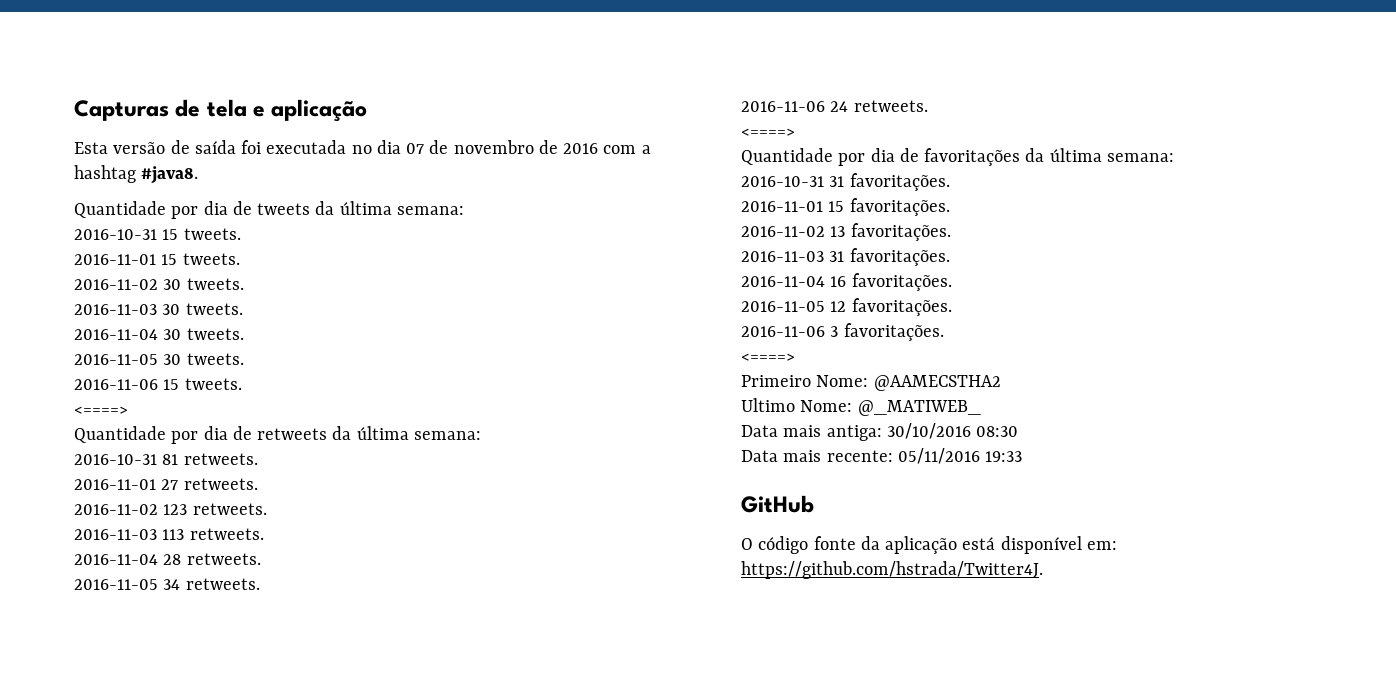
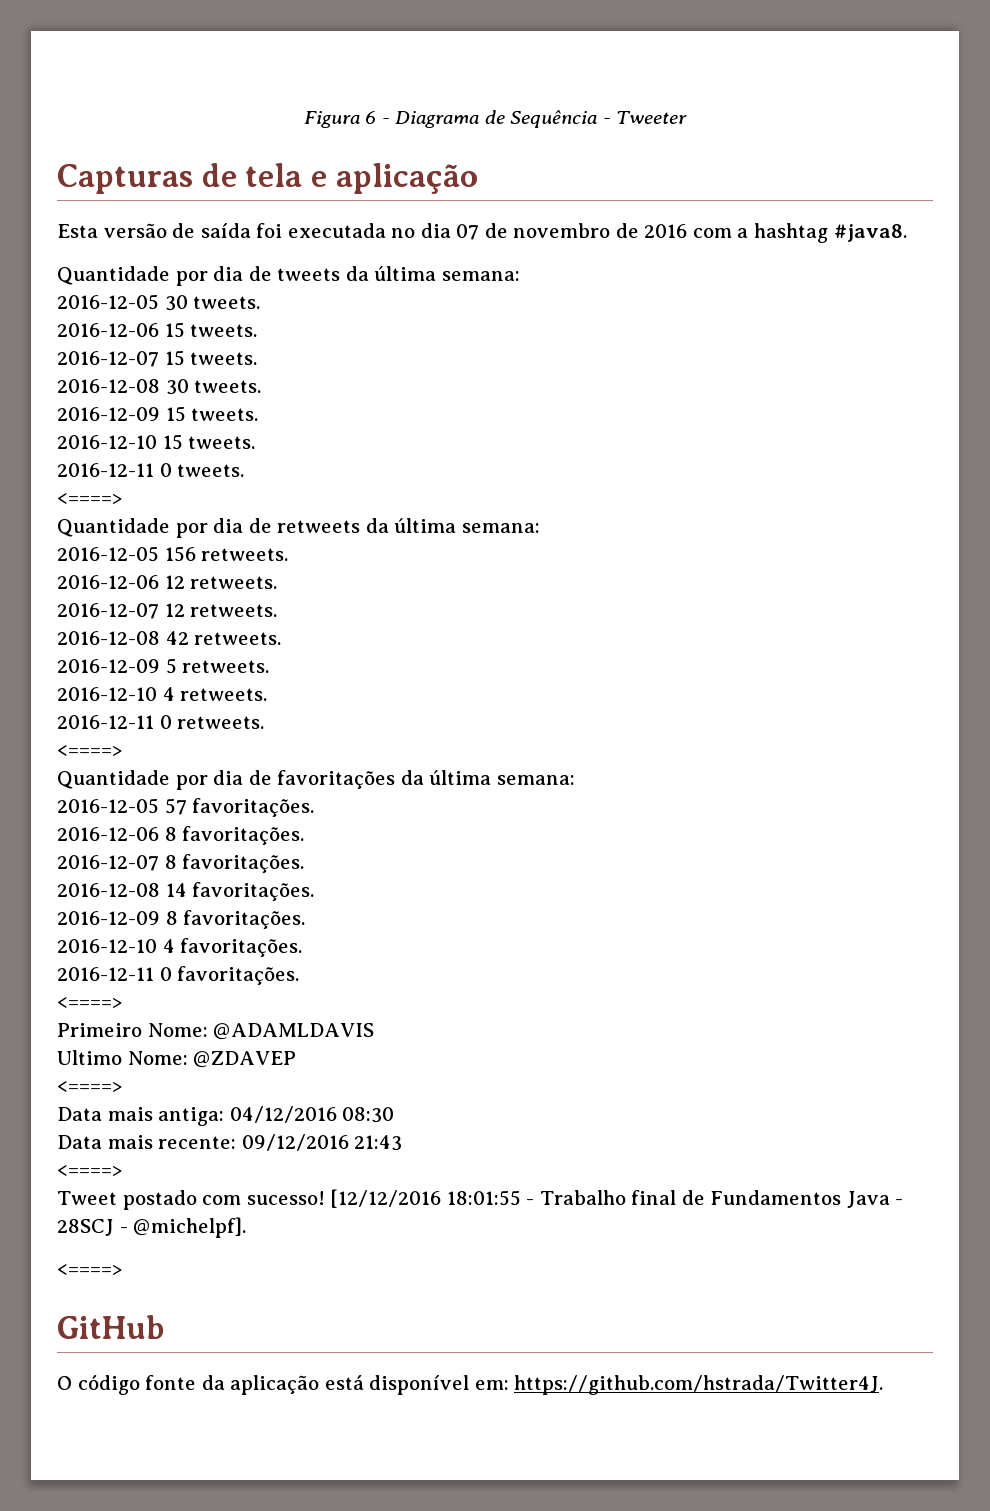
(74, 110) none -> [303,110,688,128] Figura 6 - Diagrama de Sequência - Tweeter //
[74,228,241,240] [74,253,240,265] [74,278,244,290] [74,303,243,315] [74,328,244,340] [74,353,244,365] [74,379,180,390] 2016-10-31 15 tweets. // 2016-11-01 15 tweets. // 2016-11-02 30 tweets. // 2016-11-03 30 tweets. // 2016-11-04 30 tweets. // 2016-11-05 30 tweets. // 2016-11-06 15 -> [57,294,261,311] [57,322,258,338] [57,350,258,367] [57,379,262,395] [57,406,259,422] [57,434,256,450] [57,463,172,477] 2016-12-05 30 tweets. // 2016-12-06 15 tweets. // 2016-12-07 15 tweets. // 2016-12-08 30 tweets. // 2016-12-09 15 tweets. // 2016-12-10 15 tweets. // 2016-12-11 0
[74,453,258,465] [74,478,258,490] [74,503,267,515] [74,528,264,540] [74,553,261,565] [74,578,260,590] [741,101,849,112] 2016-10-31 81 retweets. // 2016-11-01 27 retweets. // 2016-11-02 123 retweets. // 2016-11-03 113 retweets. // 2016-11-04 28 retweets. // 2016-11-05 34 retweets. // 2016-11-06 24 -> [57,546,289,562] [57,575,278,589] [57,603,278,619] [57,631,282,645] [57,658,270,674] [57,687,268,701] [57,715,172,729] 2016-12-05 156 retweets. // 2016-12-06 12 retweets. // 2016-12-07 12 retweets. // 2016-12-08 42 retweets. // 2016-12-09 5 retweets. // 2016-12-10 4 retweets. // 2016-12-11 0
[741,173,950,191] [741,198,950,216] [741,223,951,241] [741,248,950,266] [741,273,952,291] [741,298,952,316] [741,326,839,337] 2016-10-31 31 favoritações. // 2016-11-01 15 favoritações. // 2016-11-02 13 favoritações. // 2016-11-03 31 favoritações. // 2016-11-04 16 favoritações. // 2016-11-05 12 favoritações. // 2016-11-06 3 -> [57,798,315,817] [57,826,305,845] [57,854,305,873] [57,882,315,901] [57,910,306,929] [57,938,303,957] [57,967,172,981] 2016-12-05 57 favoritações. // 2016-12-06 8 favoritações. // 2016-12-07 8 favoritações. // 2016-12-08 14 favoritações. // 2016-12-09 8 favoritações. // 2016-12-10 4 favoritações. // 2016-12-11 0
[873,375,1001,391] @AAMECSTHA2 -> [213,1023,375,1040] @ADAMLDAVIS
[857,400,981,416] @_MATIWEB_ -> [193,1051,297,1068] [57,1081,122,1093] @ZDAVEP // <====>
[886,423,971,439] 30/10/2016 -> [229,1106,337,1123] 04/12/2016
[897,448,1023,464] 05/11/2016 19:33 -> [241,1134,403,1151] [57,1165,122,1177] [57,1189,904,1210] [57,1217,247,1238] [57,1264,122,1276] 09/12/2016 21:43 // <====> // Tweet postado com sucesso! [12/12/2016 18:01:55 - Trabalho final de Fundamentos Java - 28SCJ - @michelpf]. // <====>

